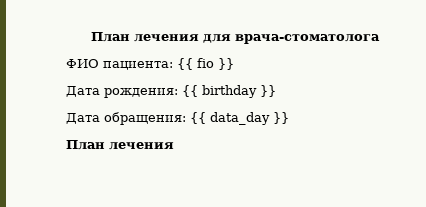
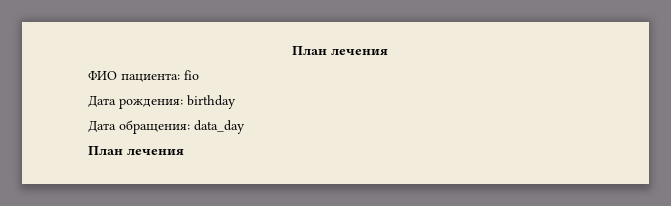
[91,32,380,44] План лечения для врача-стоматолога -> [292,46,388,55] План лечения
[177,58,193,70] {{ -> (180, 77) none
[218,58,234,70] }} -> (199, 75) none
[182,85,198,97] {{ -> (183, 103) none
[260,85,276,97] }} -> (236, 102) none
[190,112,206,124] {{ -> (190, 127) none
[273,112,289,124] }} -> (245, 127) none

